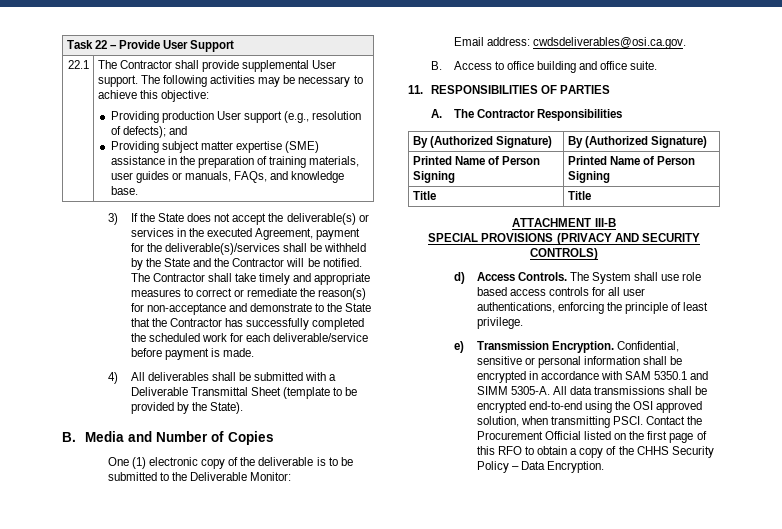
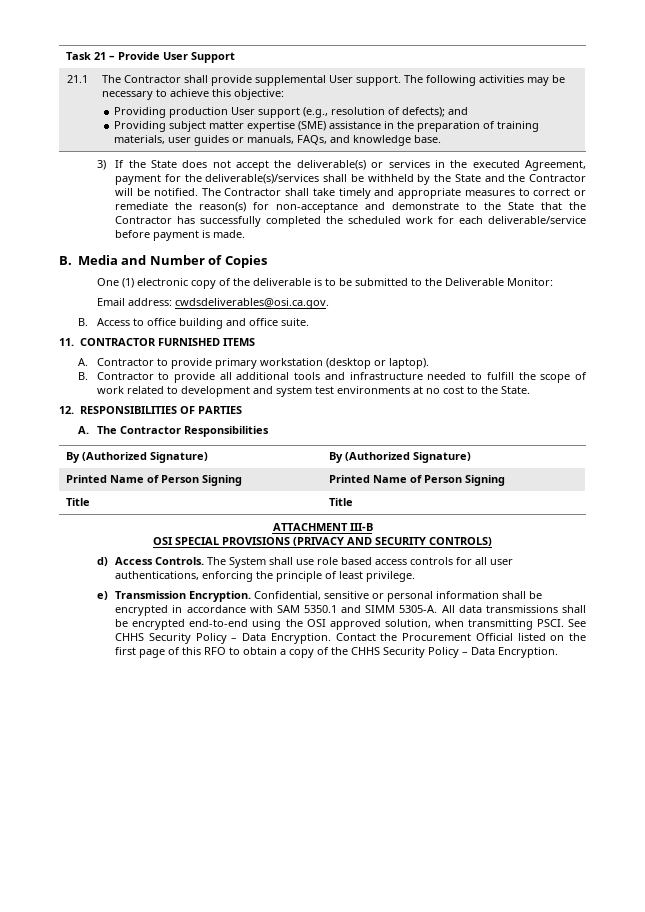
[94,40,107,49] 22 -> [94,52,107,60] 21
[67,60,89,69] 22.1 -> [67,75,88,83] 21.1
[107,372,337,384] [130,387,358,399] [130,402,244,414] // 4) All deliverables shall be submitted with a Deliverable Transmittal Sheet (template to be provided by the State). -> (246, 234) none
(423, 89) none -> [79,338,255,346] [77,358,429,369] [77,372,587,383] [96,386,530,397] [59,406,74,414] CONTRACTOR FURNISHED ITEMS // A. Contractor to provide primary workstation (desktop or laptop). // B. Contractor to provide all additional tools and infrastructure needed to fulfill the scope of work related to development and system test environments at no cost to the State. // 12.
(616, 222) none -> [153,537,172,545] OSI
(644, 420) none -> [567,619,586,627] [115,633,331,644] See CHHS Security Policy – Data Encryption.

